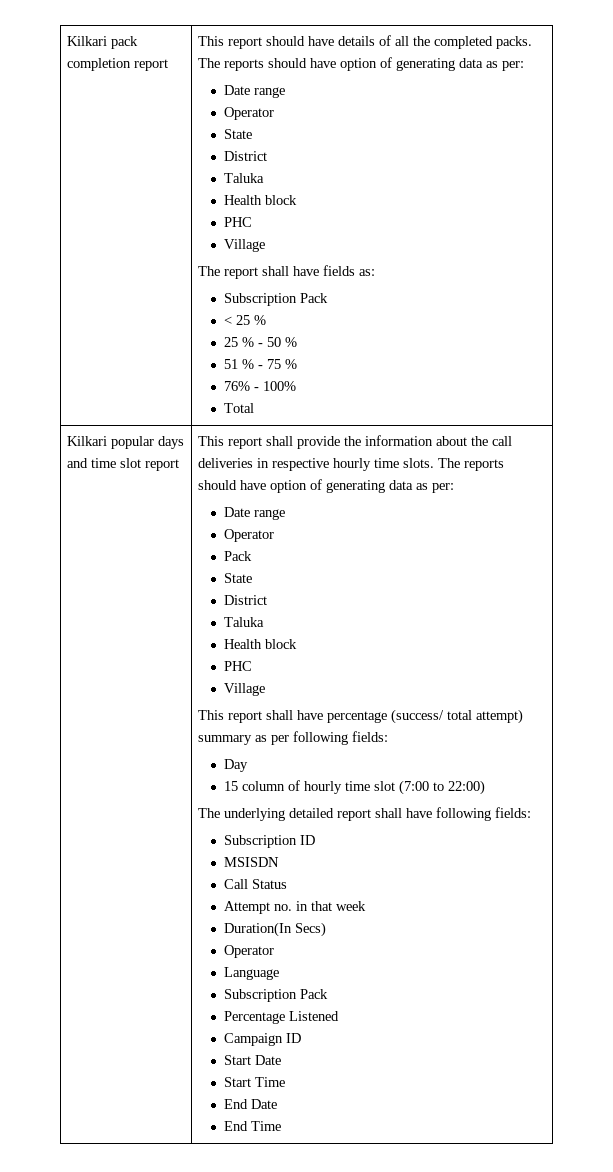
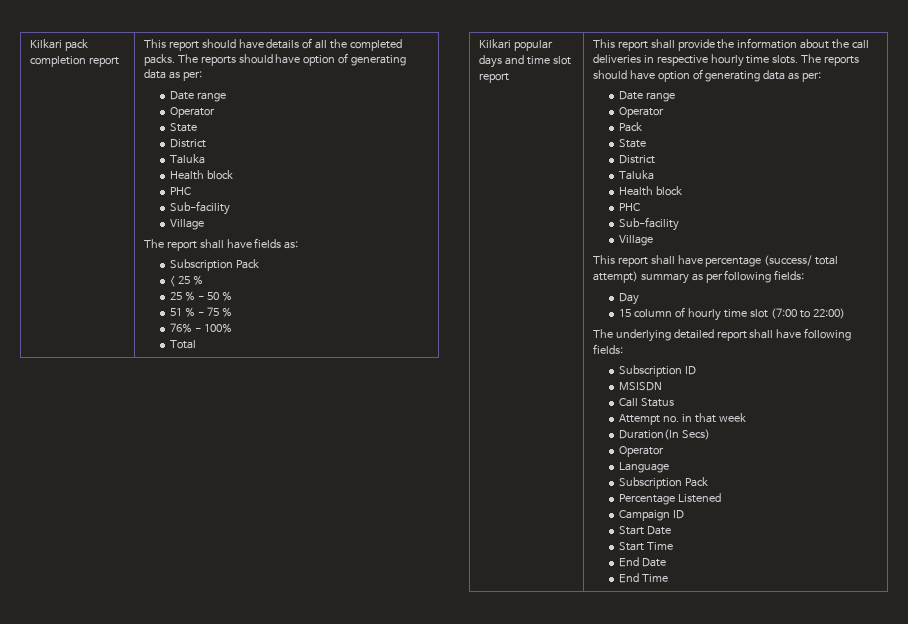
(252, 222) none -> [170,201,231,215] // Sub-facility
(252, 666) none -> [619,217,680,231] // Sub-facility

